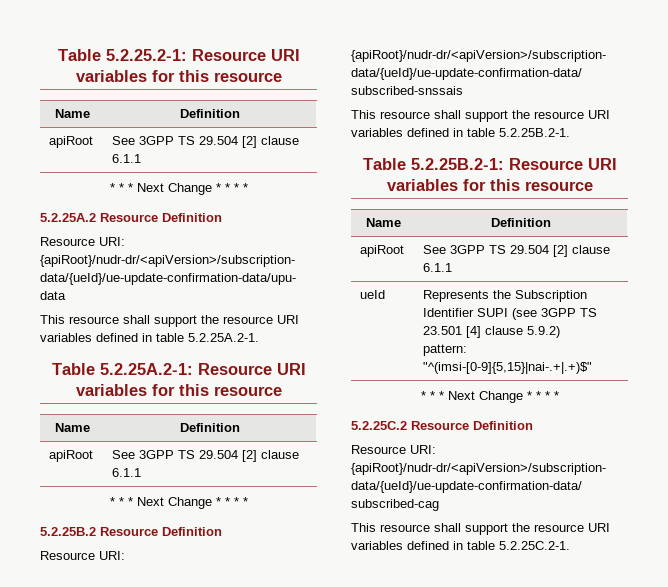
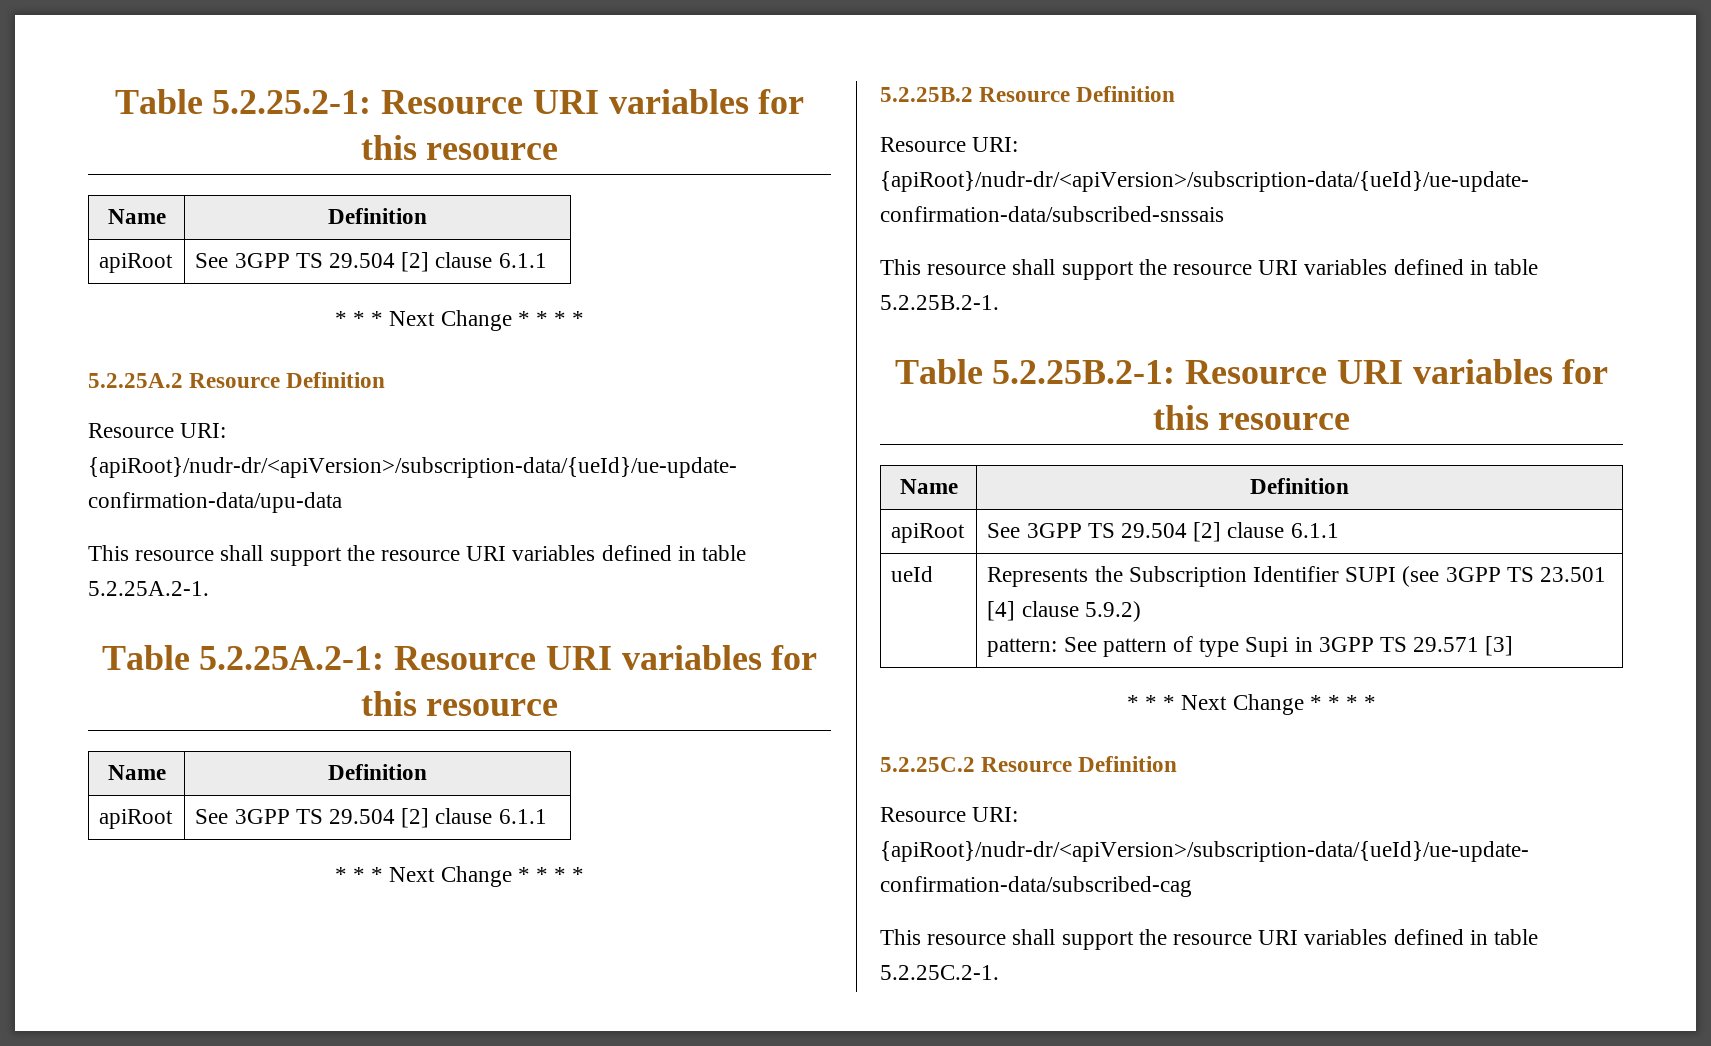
[423,362,593,374] "^(imsi-[0-9]{5,15}|nai-.+|.+)$" -> [1063,636,1514,657] See pattern of type Supi in 3GPP TS 29.571 [3]

